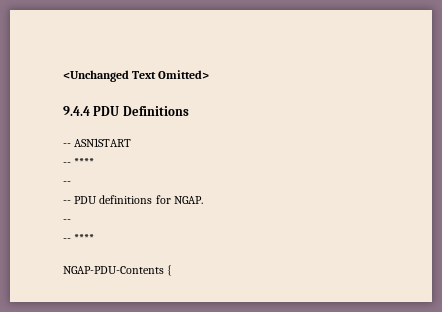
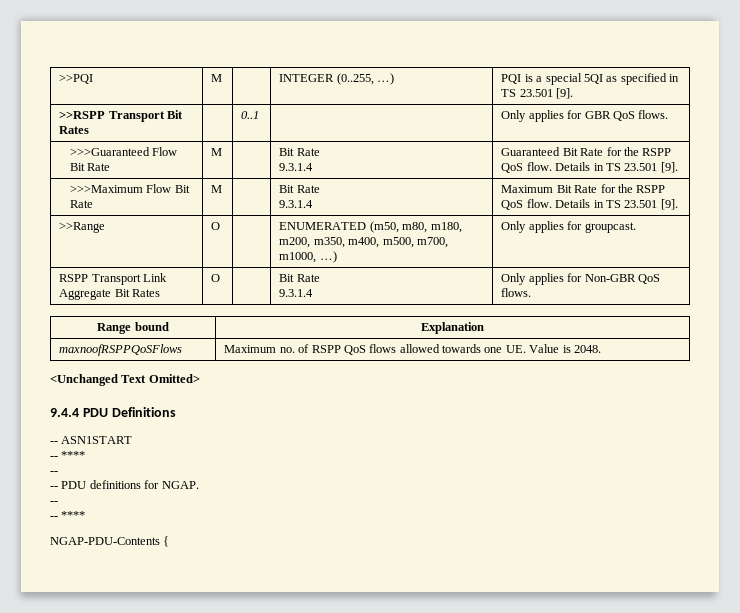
(63, 76) none -> [59,74,94,84] [211,74,223,82] [279,73,395,85] [501,73,680,85] [501,88,574,99] [59,110,184,122] [59,126,90,134] [241,111,260,119] [501,110,669,122] [70,147,178,156] [70,163,111,171] [211,148,223,156] [279,148,320,156] [279,163,314,171] [501,147,672,156] [501,162,678,173] [70,184,190,193] [70,200,94,208] [211,185,223,193] [279,185,320,193] [279,200,314,208] [501,184,666,193] [501,199,678,210] [59,222,106,233] [211,222,221,230] [279,221,462,233] [279,237,448,248] [279,251,337,263] [501,221,636,233] [59,273,168,285] [59,289,161,300] [211,274,221,282] [279,274,320,282] [279,289,314,297] [501,273,660,285] [501,288,532,297] [97,322,169,334] [421,322,484,334] [59,344,183,356] [224,344,601,355] >>PQI | M | | INTEGER (0..255, …) | PQI is a special 5QI as specified in TS 23.501 [9]. // >>RSPP Transport Bit Rates | | 0..1 | | Only applies for GBR QoS flows. // >>>Guaranteed Flow Bit Rate | M | | Bit Rate // 9.3.1.4 | Guaranteed Bit Rate for the RSPP QoS flow. Details in TS 23.501 [9]. // >>>Maximum Flow Bit Rate | M | | Bit Rate // 9.3.1.4 | Maximum Bit Rate for the RSPP QoS flow. Details in TS 23.501 [9]. // >>Range | O | | ENUMERATED (m50, m80, m180, m200, m350, m400, m500, m700, m1000, …) | Only applies for groupcast. // RSPP Transport Link Aggregate Bit Rates | O | | Bit Rate // 9.3.1.4 | Only applies for Non-GBR QoS flows. // Range bound | Explanation // maxnoofRSPPQoSFlows | Maximum no. of RSPP QoS flows allowed towards one UE. Value is 2048. //

